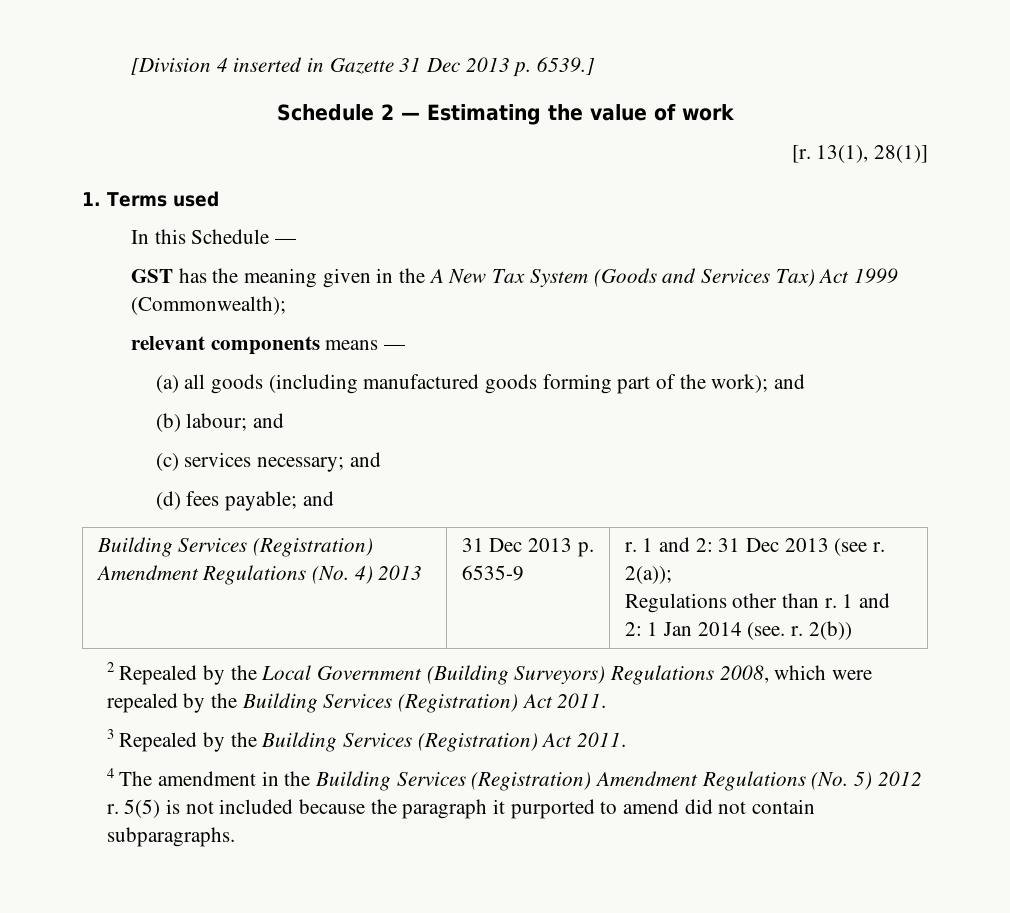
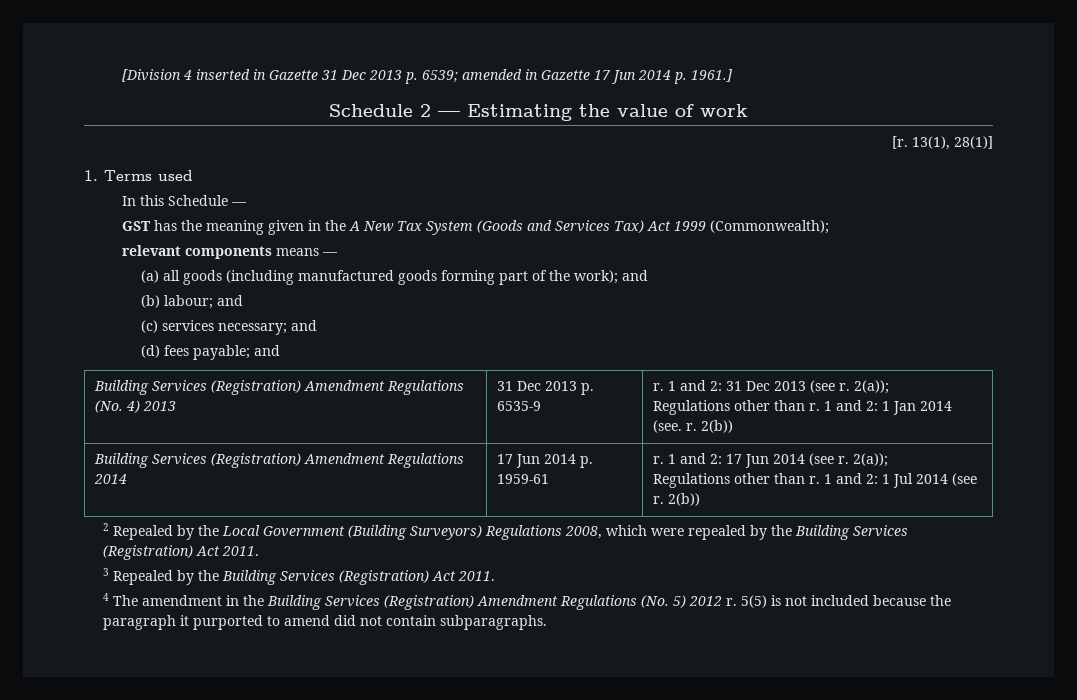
[537,57,596,75] 6539.] -> [422,69,734,84] 6539; amended in Gazette 17 Jun 2014 p. 1961.]
(852, 630) none -> [93,453,464,468] [93,474,127,484] [496,454,593,468] [496,474,549,484] [652,453,888,468] [652,473,977,488] [652,493,700,506] // Building Services (Registration) Amendment Regulations 2014 | 17 Jun 2014 p. 1959-61 | r. 1 and 2: 17 Jun 2014 (see r. 2(a)); // Regulations other than r. 1 and 2: 1 Jul 2014 (see r. 2(b))

